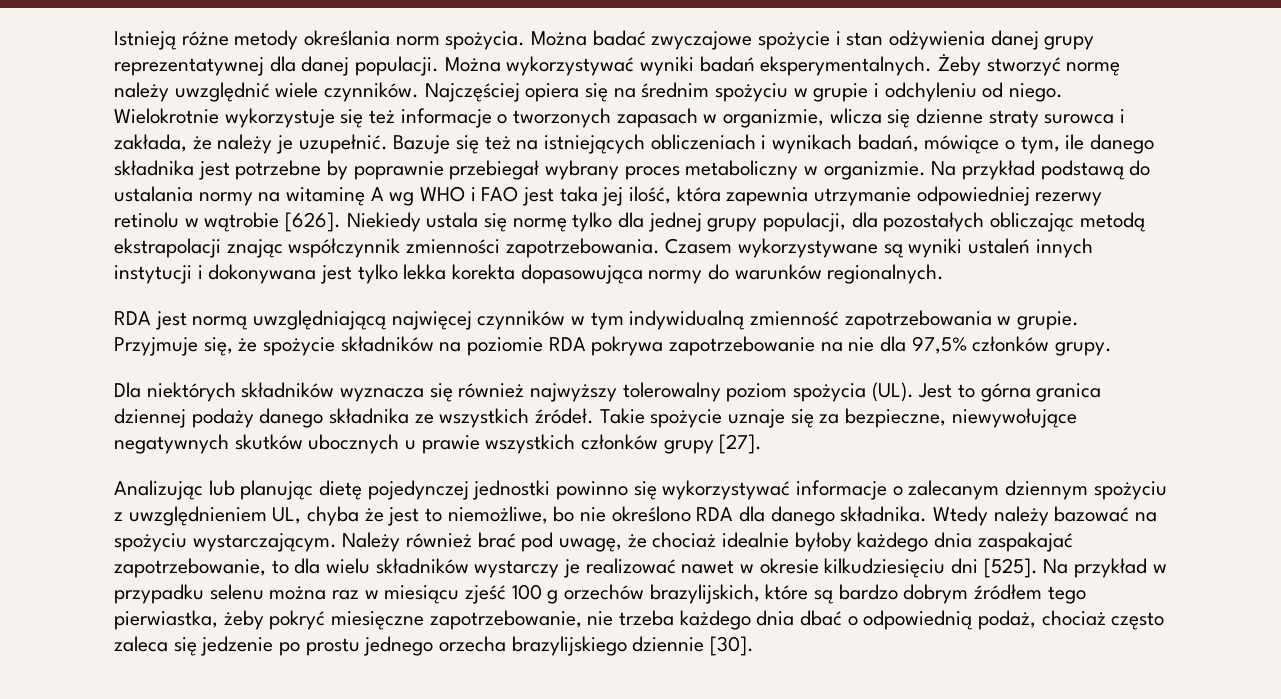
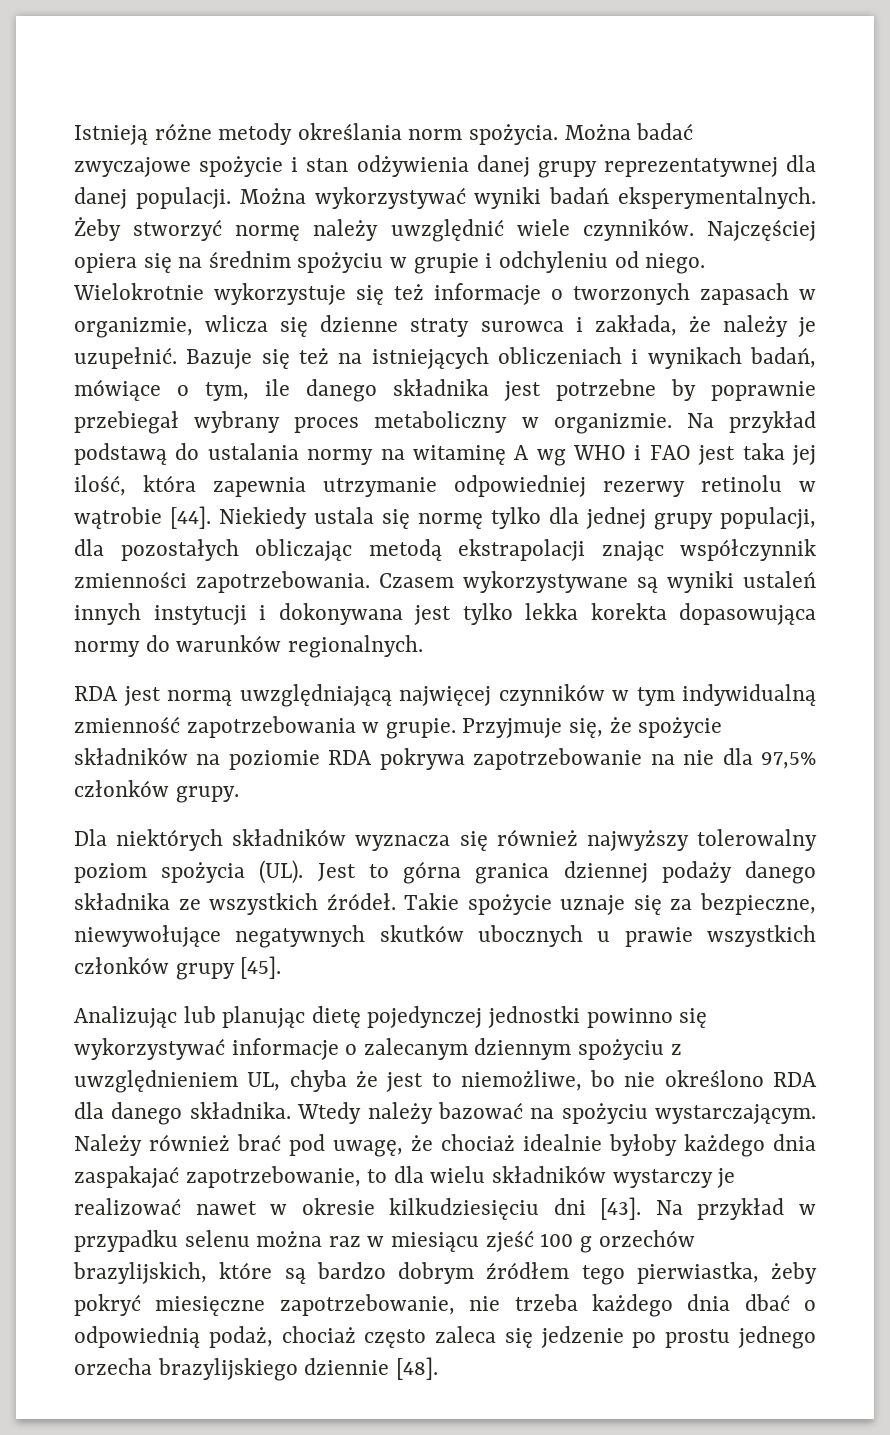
[285,212,342,232] [626]. -> [170,506,211,529] [44].
[719,434,763,454] [27]. -> [240,956,282,979] [45].
[983,558,1038,578] [525]. -> [600,1197,642,1220] [43].
[710,636,755,656] [30]. -> [395,1357,438,1380] [48].

